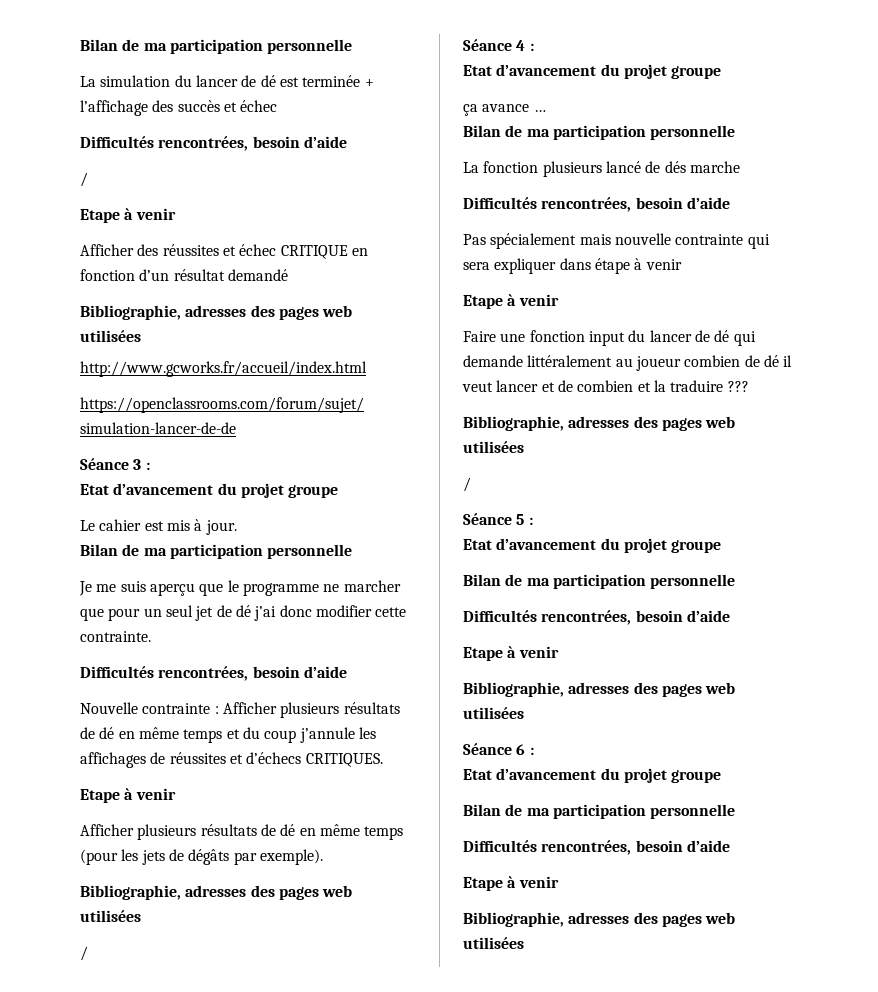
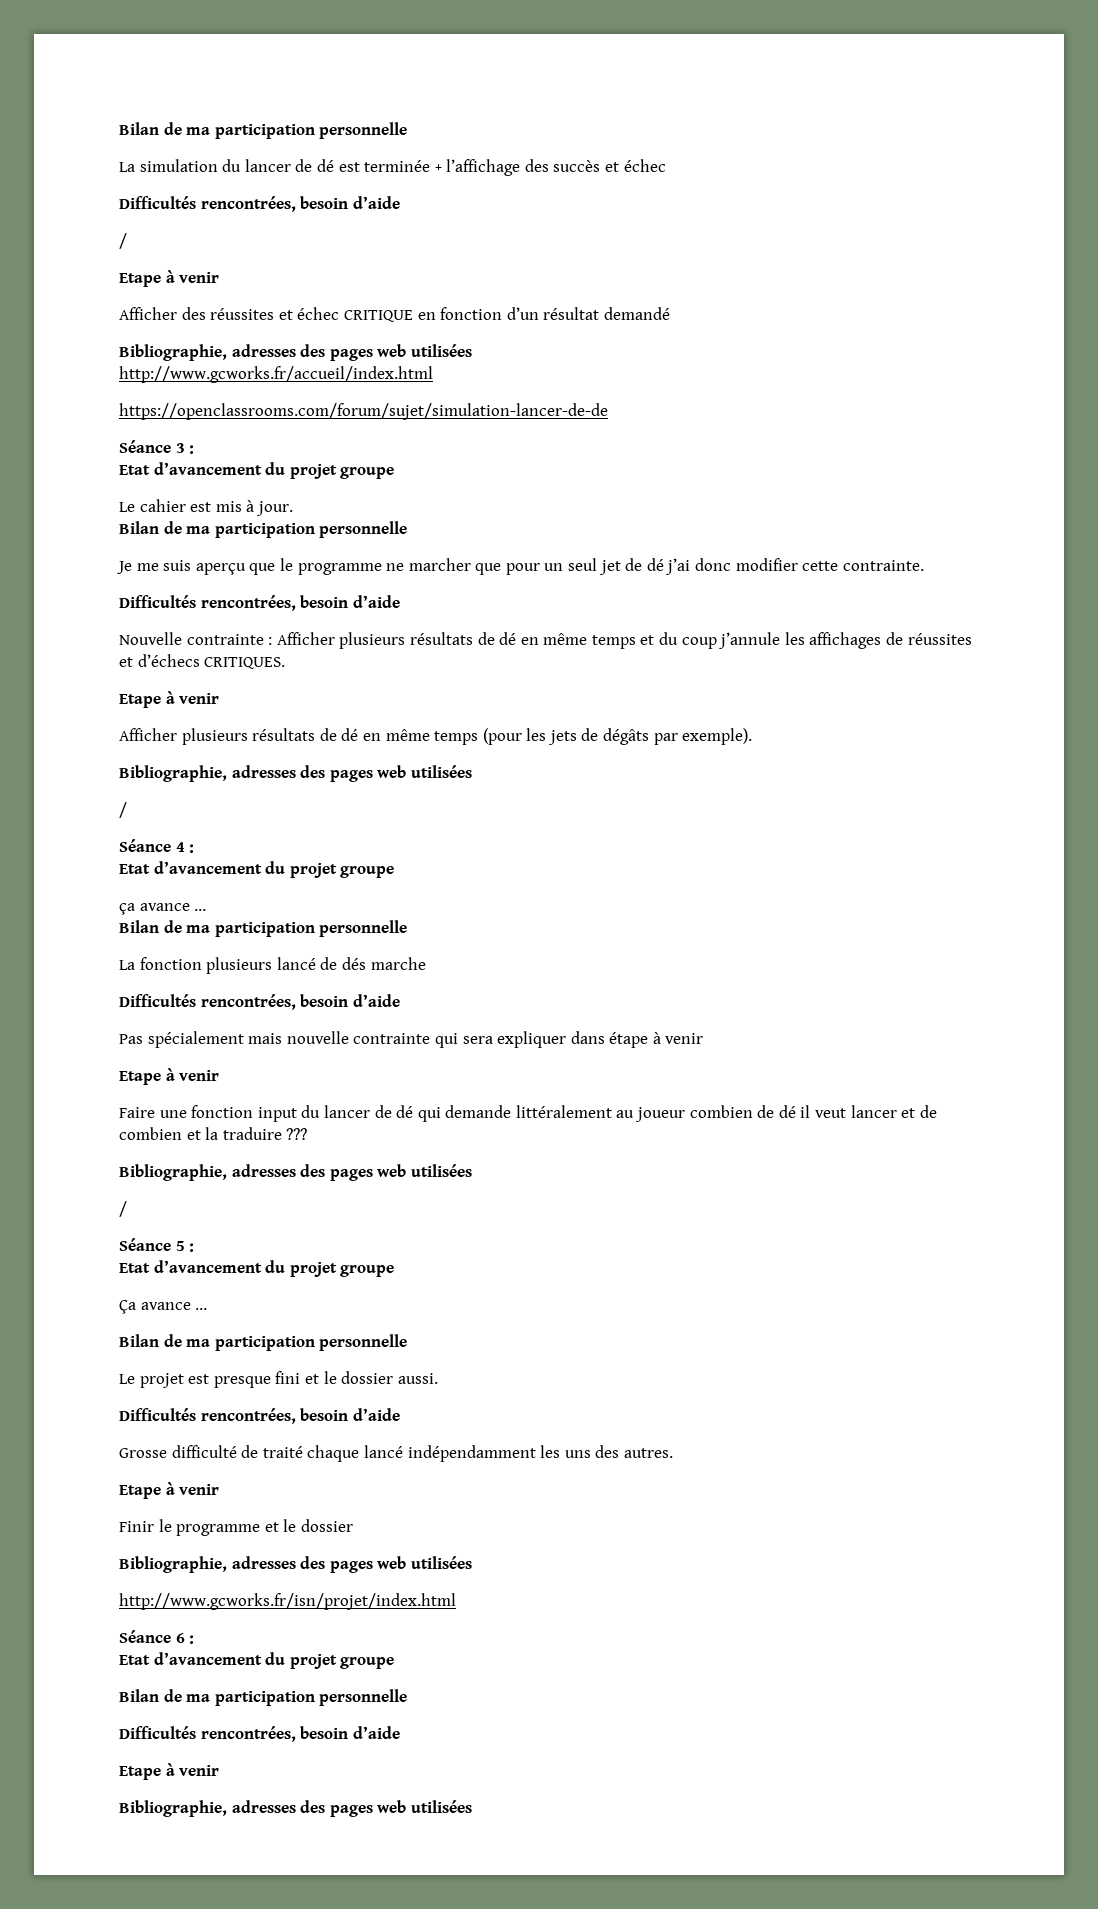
[463,574,736,589] [463,610,730,625] [463,646,559,661] [463,682,736,697] [463,707,524,719] // Bilan de ma participation personnelle // Difficultés rencontrées, besoin d’aide // Etape à venir // Bibliographie, adresses des pages web utilisées -> [119,1300,208,1314] [119,1334,408,1351] [119,1371,438,1388] [119,1408,400,1424] [119,1445,673,1462] [119,1482,220,1499] [119,1519,353,1536] [119,1556,472,1573] [119,1593,456,1610] // Ça avance … // Bilan de ma participation personnelle // Le projet est presque fini et le dossier aussi. // Difficultés rencontrées, besoin d’aide // Grosse difficulté de traité chaque lancé indépendamment les uns des autres. // Etape à venir // Finir le programme et le dossier // Bibliographie, adresses des pages web utilisées // http://www.gcworks.fr/isn/projet/index.html

